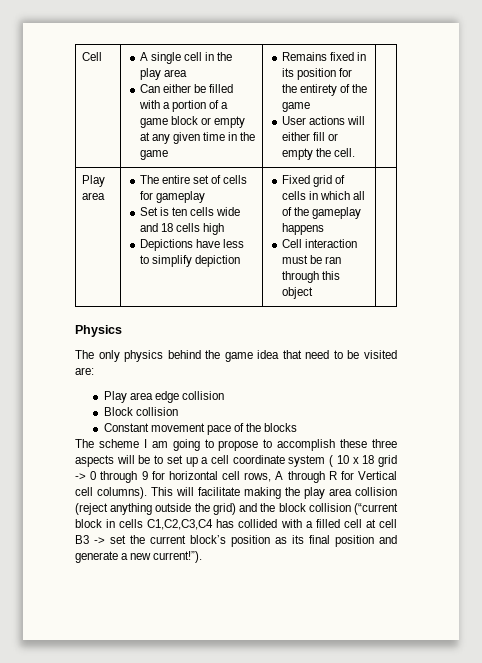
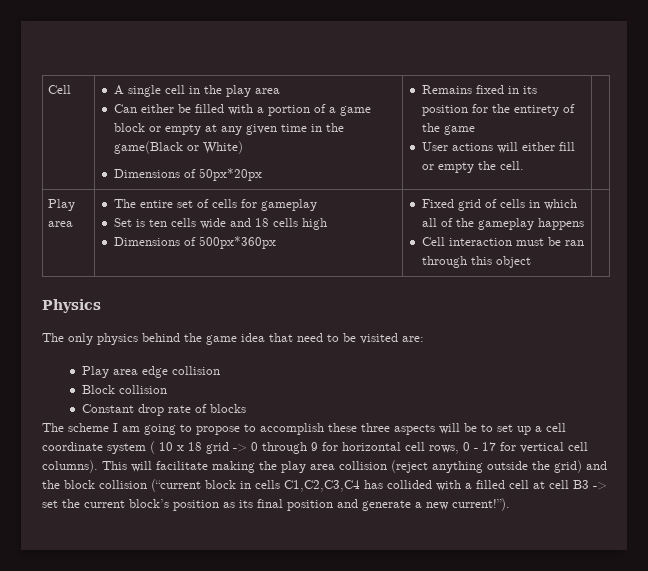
[139,150,168,160] game -> [113,141,243,154] [113,168,262,181] game(Black or White) // Dimensions of 50px*20px
[139,239,245,251] [139,255,241,267] Depictions have less to simplify depiction -> [113,236,276,249] Dimensions of 500px*360px
[150,423,261,435] movement pace of the -> [137,404,207,416] drop rate of
[275,471,397,483] A through R for Vertical -> [463,442,564,453] 0 - 17 for vertical

